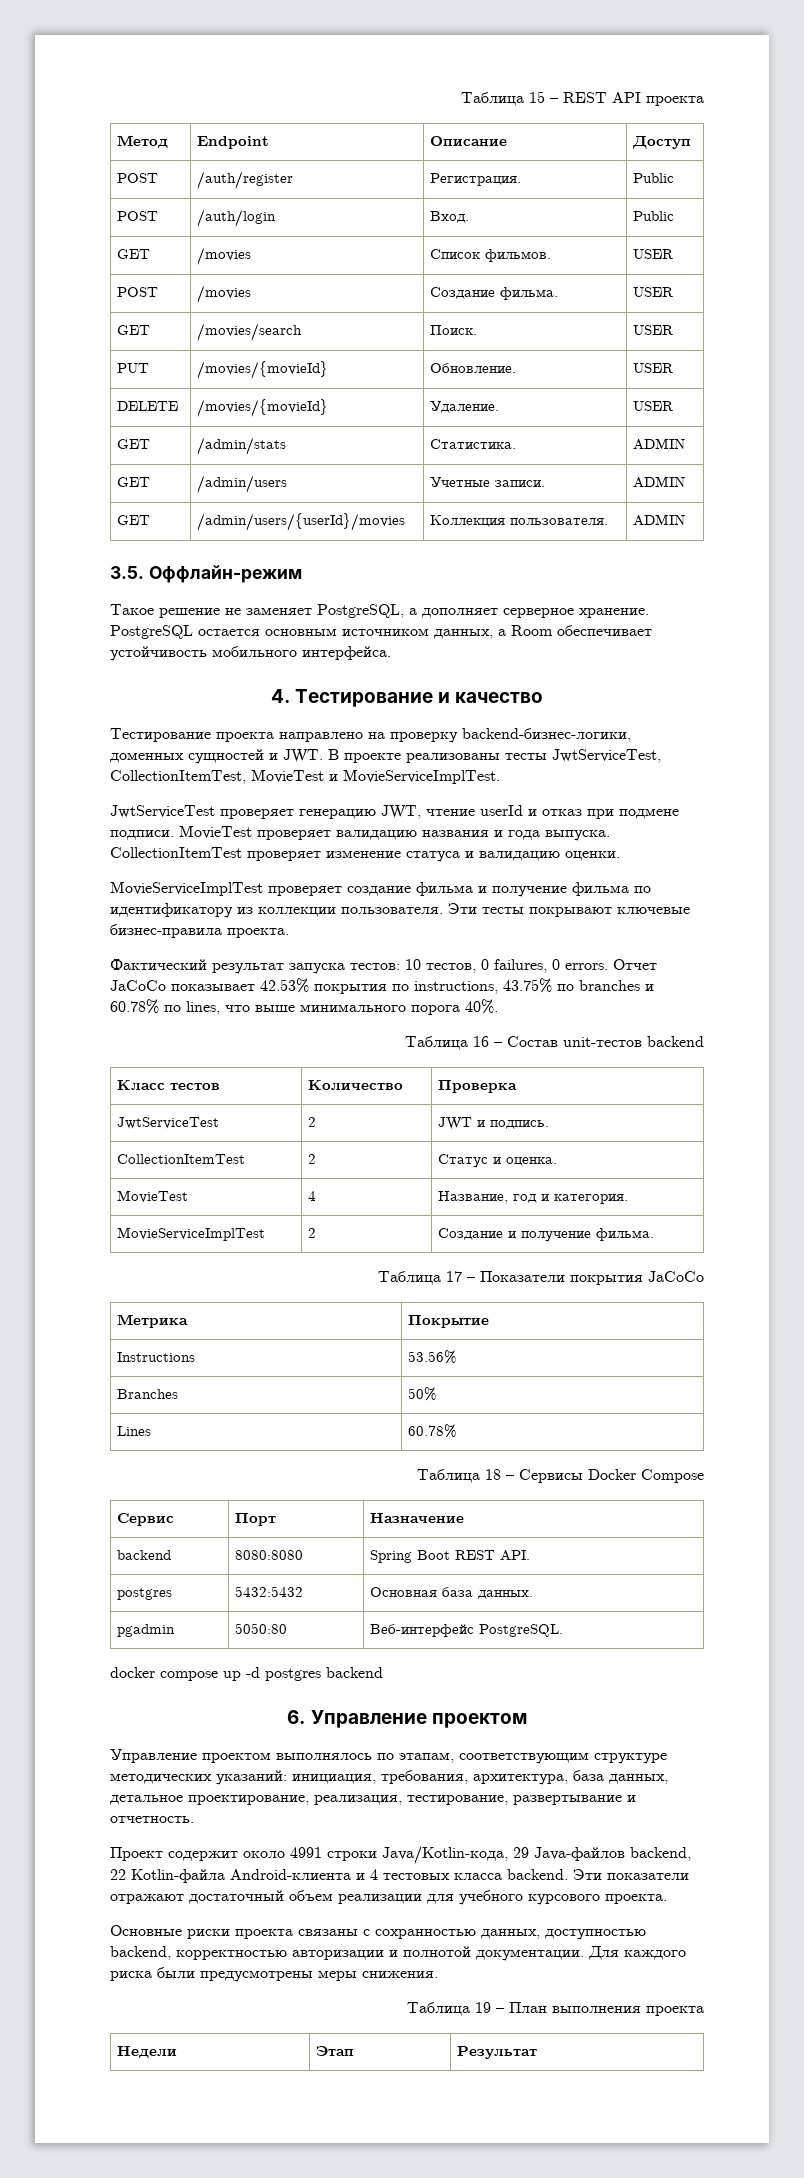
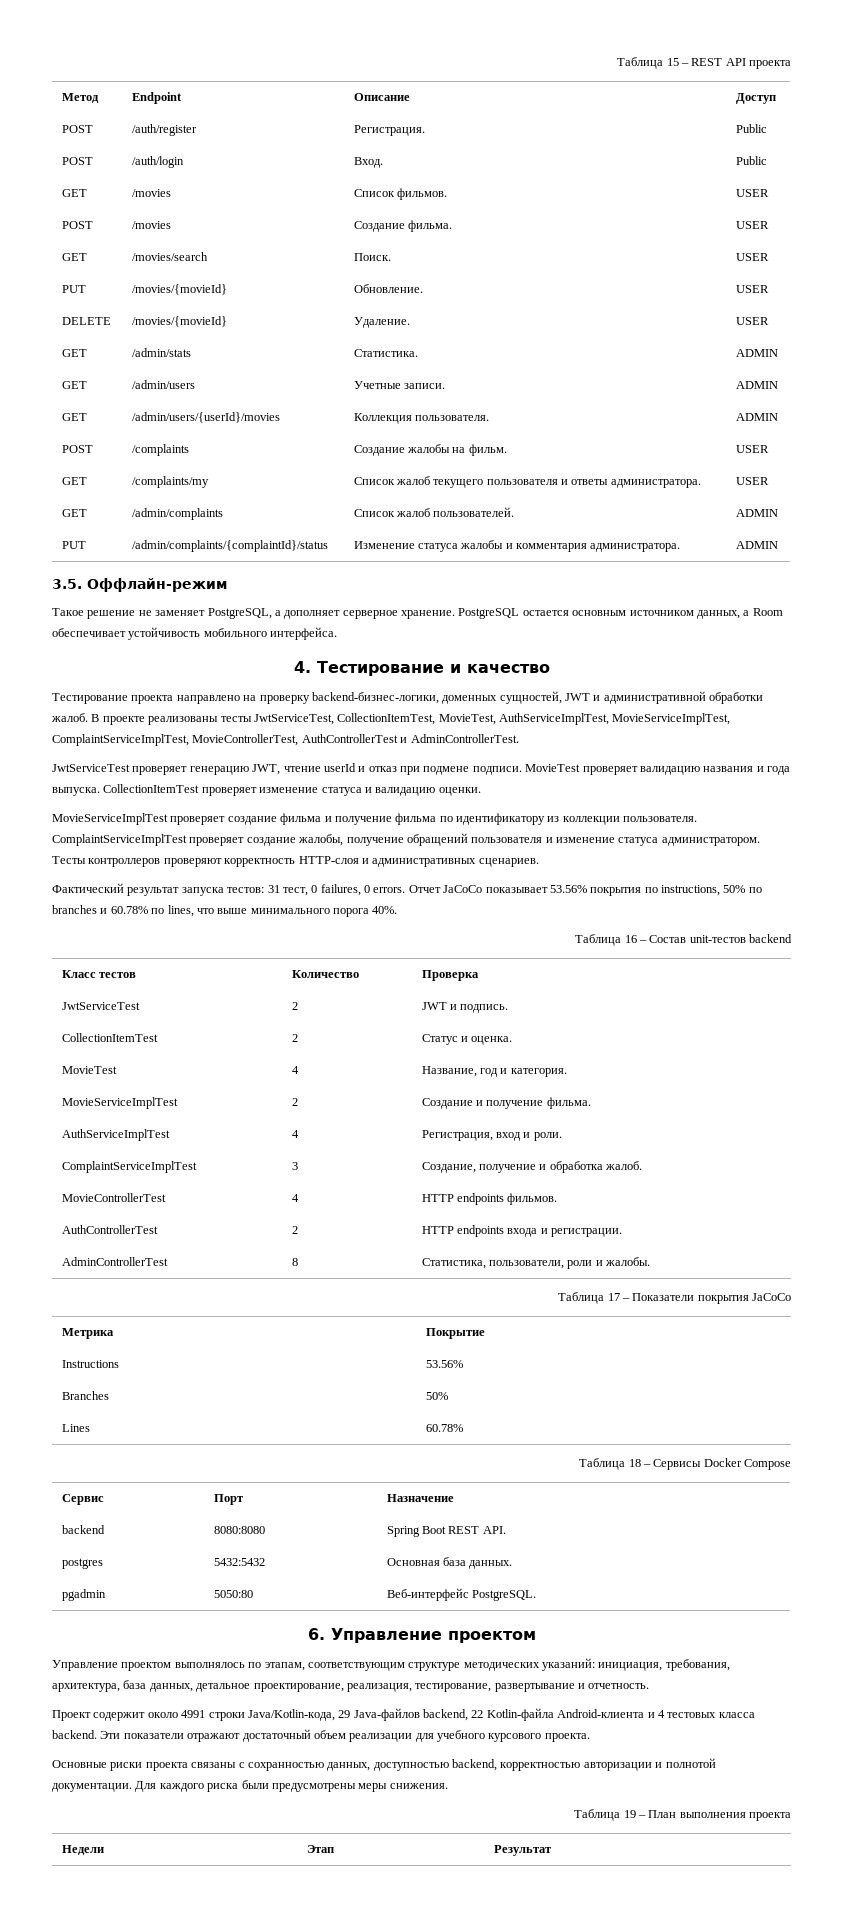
(686, 520) none -> [61,445,93,453] [131,444,189,456] [353,444,507,456] [735,445,769,453] [61,477,87,485] [131,476,209,488] [353,476,701,488] [735,477,769,485] [61,509,87,517] [131,508,223,520] [353,507,515,517] [735,509,778,517] [61,541,86,549] [131,540,328,552] [353,540,681,552] [735,541,778,549] // POST | /complaints | Создание жалобы на фильм. | USER // GET | /complaints/my | Список жалоб текущего пользователя и ответы администратора. | USER // GET | /admin/complaints | Список жалоб пользователей. | ADMIN // PUT | /admin/complaints/{complaintId}/status | Изменение статуса жалобы и комментария администратора. | ADMIN
[188,749,323,764] сущностей и JWT. -> [499,691,764,704] [51,713,88,722] сущностей, JWT и административной обработки жалоб.
[251,769,500,784] MovieTest и MovieServiceImplTest. -> [438,713,731,725] [52,734,519,746] MovieTest, AuthServiceImplTest, MovieServiceImplTest, ComplaintServiceImplTest, MovieControllerTest, AuthControllerTest и AdminControllerTest.
[448,903,690,917] [110,924,289,938] Эти тесты покрывают ключевые бизнес-правила проекта. -> [52,833,760,846] [52,856,539,867] ComplaintServiceImplTest проверяет создание жалобы, получение обращений пользователя и изменение статуса администратором. Тесты контроллеров проверяют корректность HTTP-слоя и административных сценариев.
[405,959,476,973] 10 тестов, -> [267,885,308,896] 31 тест,
[260,978,309,993] 42.53% -> [549,885,587,893] 53.56%
[503,978,552,993] 43.75% -> [723,885,746,893] 50%
(655, 1234) none -> [61,1129,170,1141] [291,1130,299,1138] [421,1130,562,1141] [61,1161,197,1173] [291,1162,298,1170] [421,1161,643,1173] [61,1193,166,1202] [291,1194,299,1202] [421,1193,558,1205] [61,1225,158,1234] [291,1226,298,1234] [421,1225,623,1237] [61,1257,168,1266] [291,1258,298,1266] [421,1257,651,1269] // AuthServiceImplTest | 4 | Регистрация, вход и роли. // ComplaintServiceImplTest | 3 | Создание, получение и обработка жалоб. // MovieControllerTest | 4 | HTTP endpoints фильмов. // AuthControllerTest | 2 | HTTP endpoints входа и регистрации. // AdminControllerTest | 8 | Статистика, пользователи, роли и жалобы.
[110,1667,383,1681] // docker compose up -d postgres backend -> (536, 1595) none

